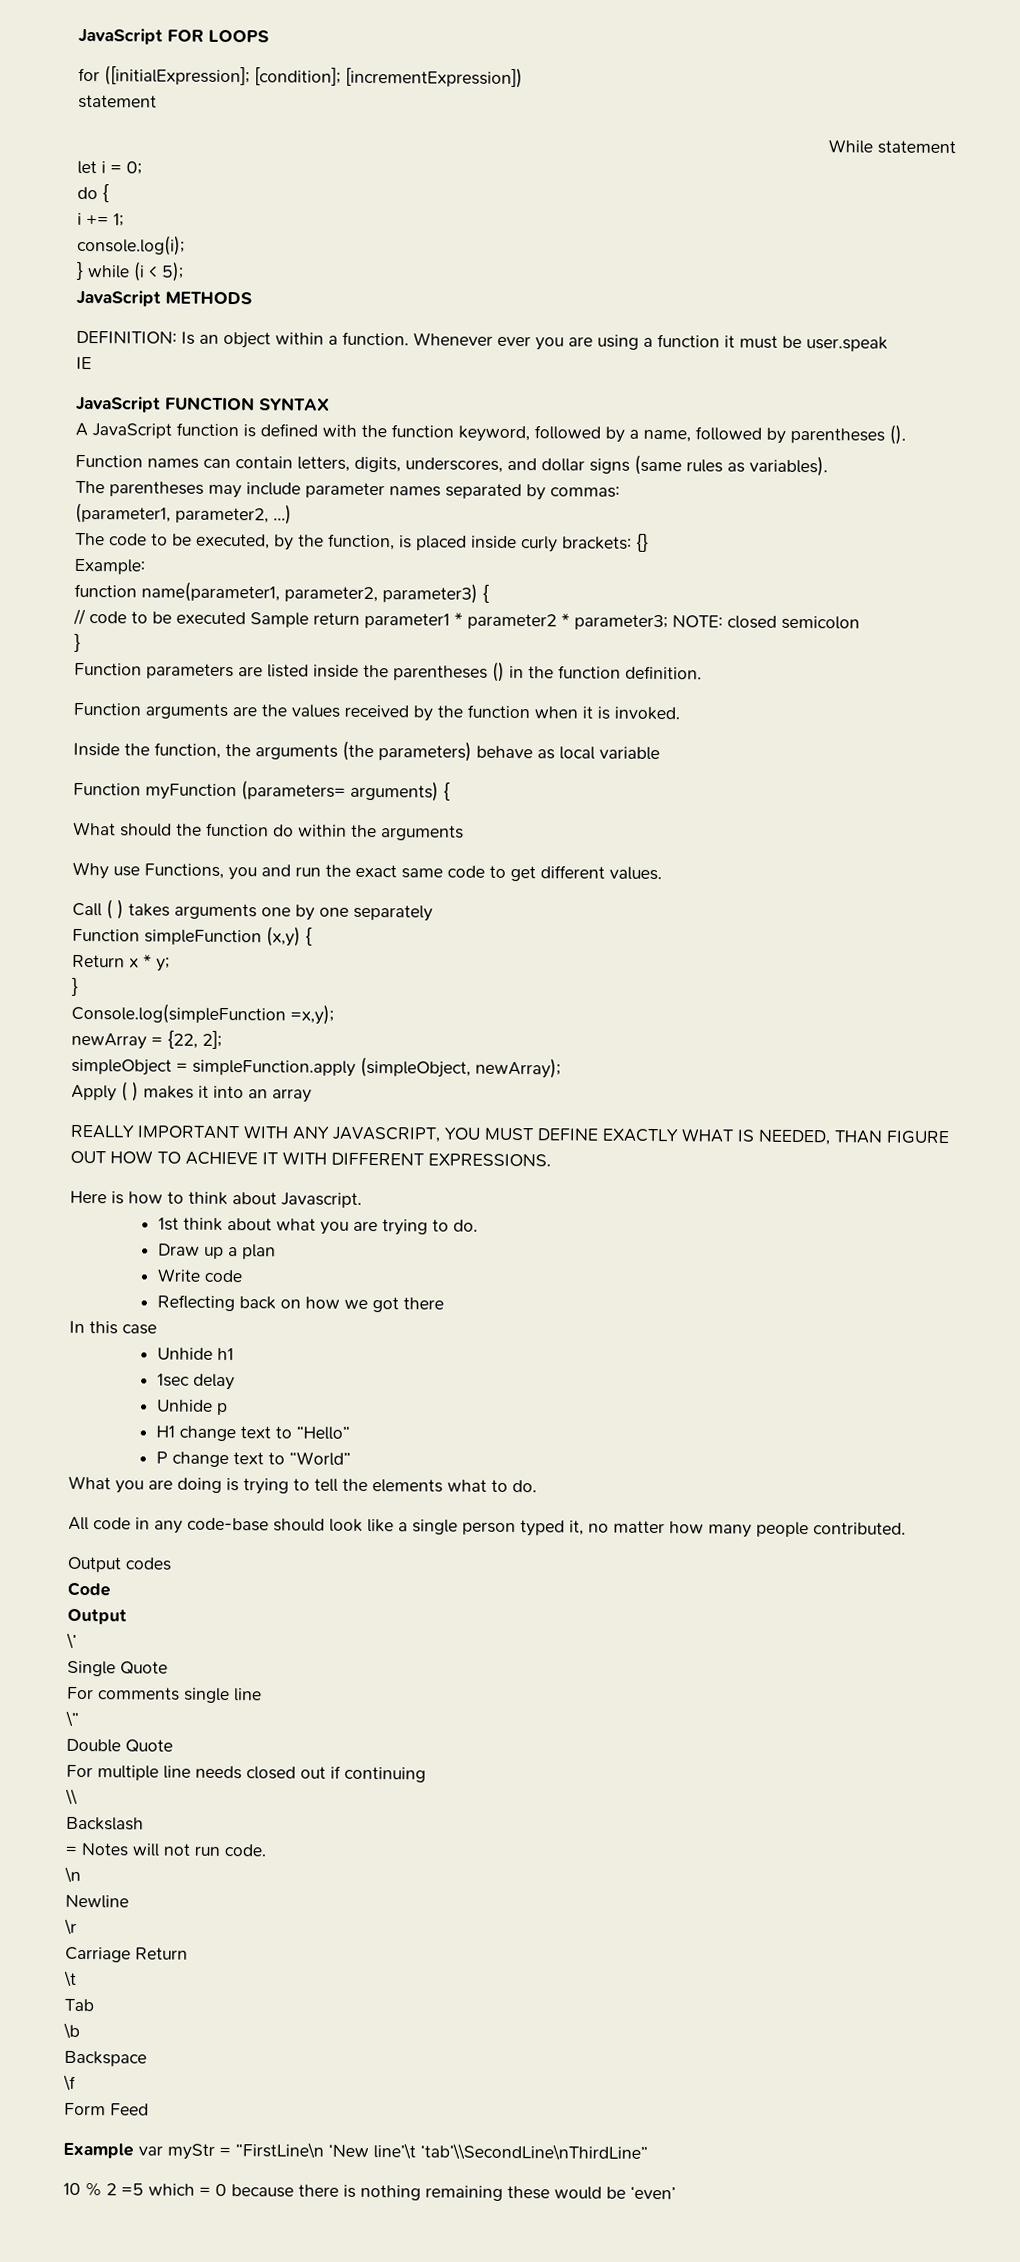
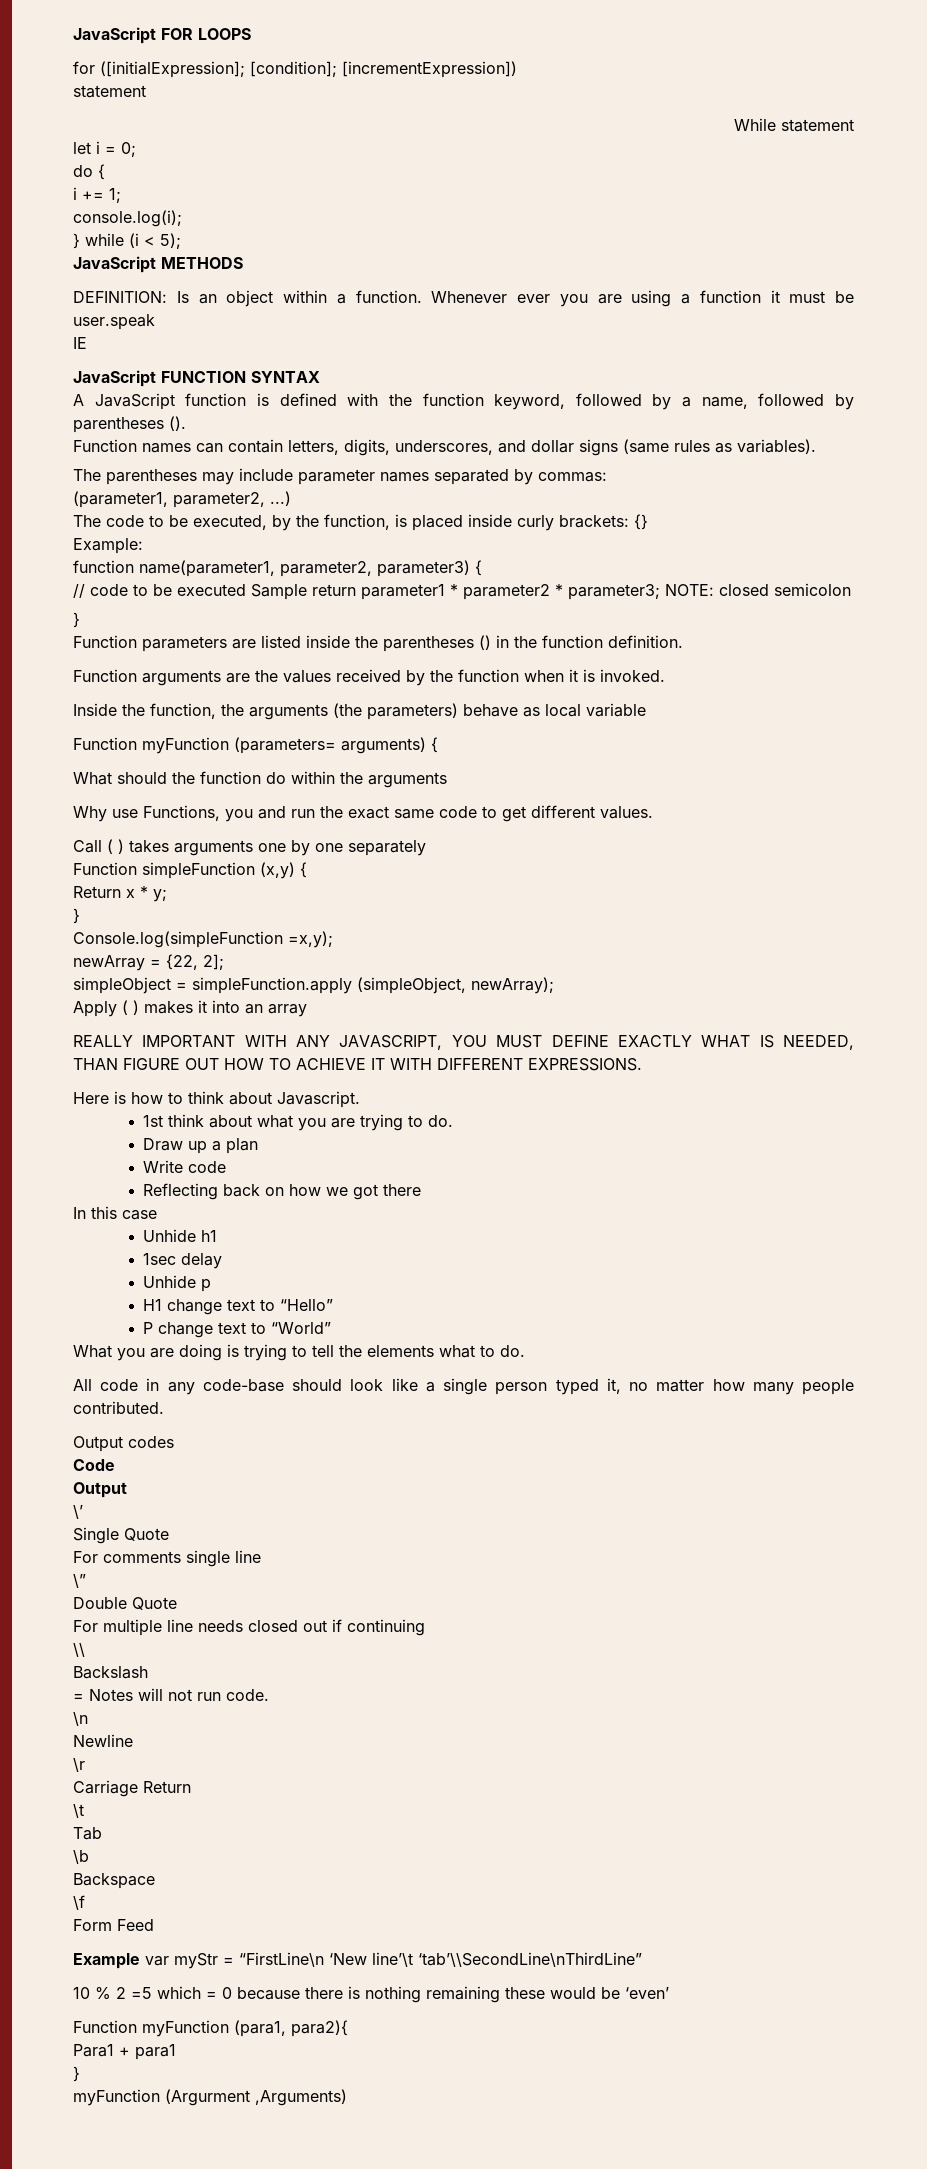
(676, 2192) none -> [73,2020,348,2037] [73,2044,176,2060] [73,2066,80,2082] [73,2089,347,2106] // Function myFunction (para1, para2){ // Para1 + para1 // } // myFunction (Argurment ,Arguments)

